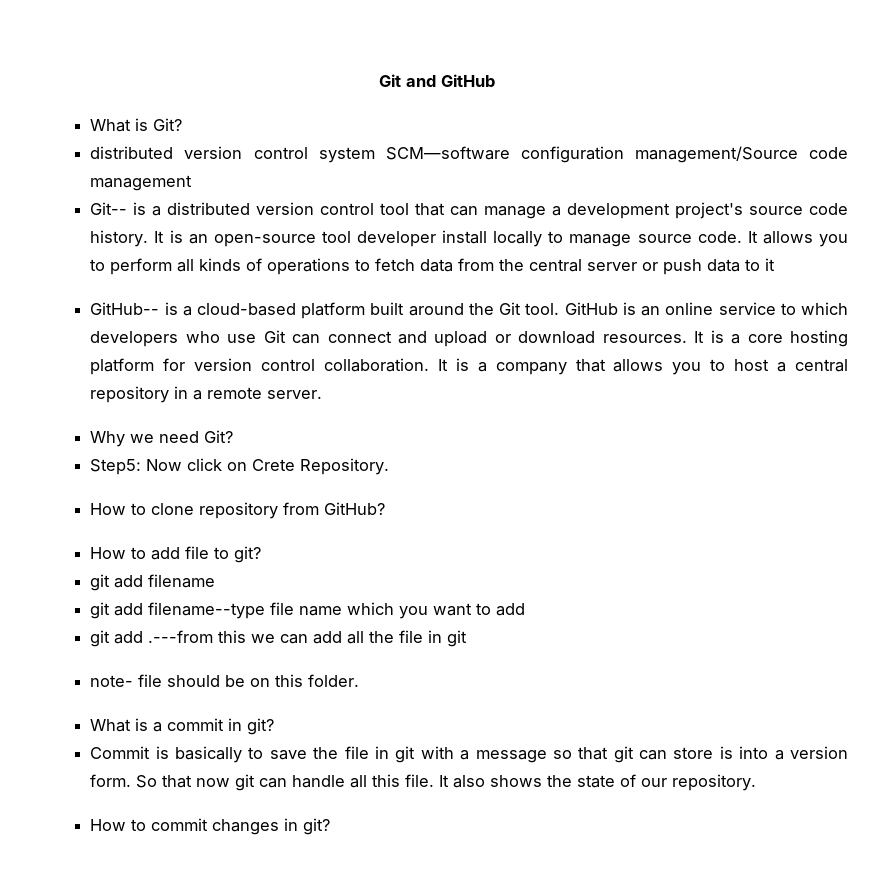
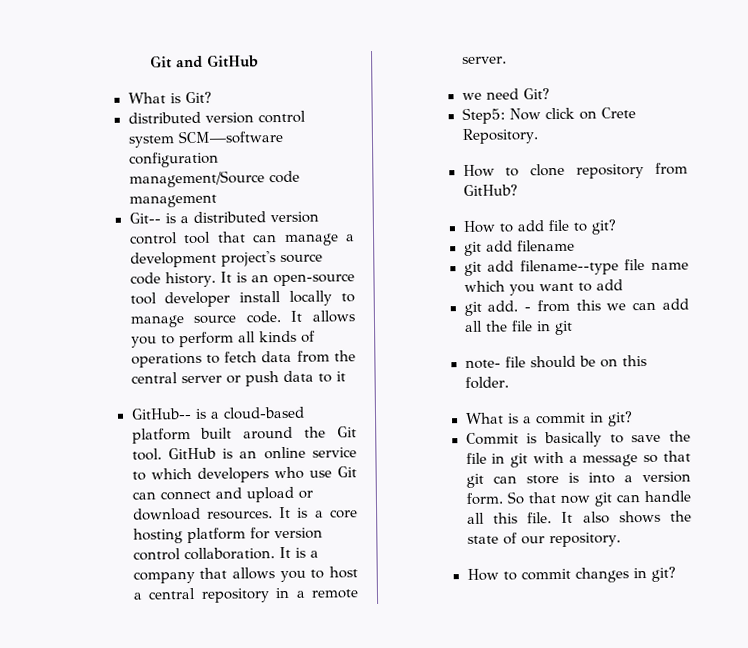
[90,431,126,447] Why -> (507, 60) none
[114,630,214,644] add .---from -> [487,299,570,313] add. - from

